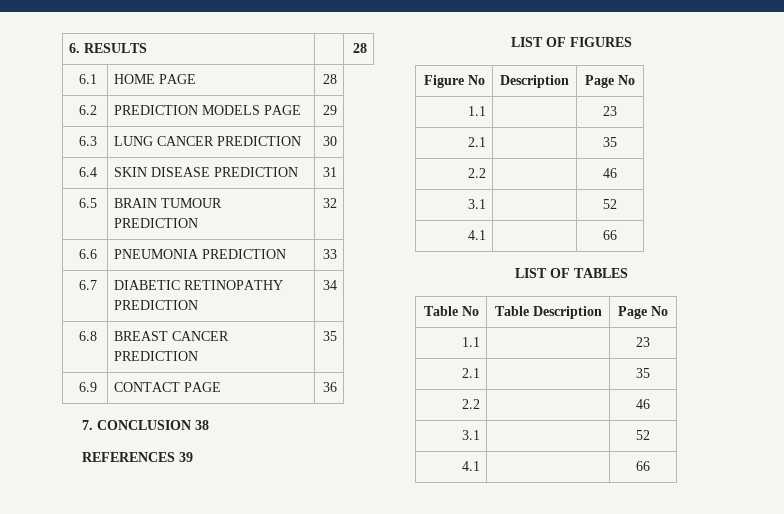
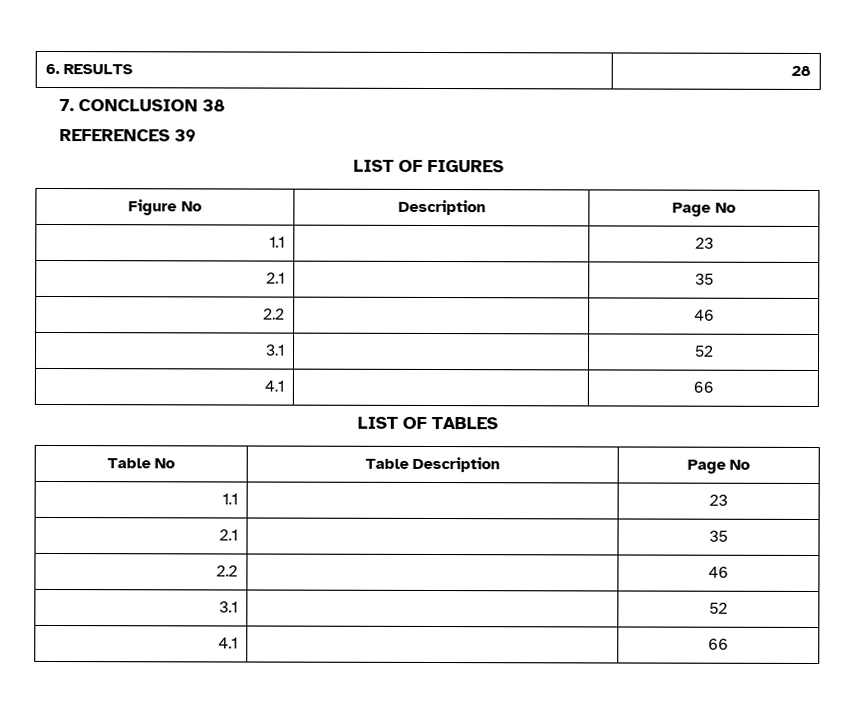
[352,43,367,53] [78,74,97,84] [114,74,197,84] [322,74,337,84] [78,105,97,115] [114,105,302,115] [322,105,337,115] [78,136,97,146] [114,136,302,146] [322,136,337,146] [78,167,97,177] [114,167,299,177] [322,167,337,177] [78,198,97,208] [114,198,223,208] [114,218,199,228] [322,198,337,208] [78,249,97,259] [114,249,287,259] [322,249,337,259] [78,280,97,290] [114,280,284,290] [114,300,199,310] [322,280,337,290] [78,331,97,341] [114,331,230,341] [114,351,199,361] [322,331,337,341] [78,382,97,392] [114,382,222,392] [322,382,337,392] | 28 // 6.1 | HOME PAGE | 28 // 6.2 | PREDICTION MODELS PAGE | 29 // 6.3 | LUNG CANCER PREDICTION | 30 // 6.4 | SKIN DISEASE PREDICTION | 31 // 6.5 | BRAIN TUMOUR PREDICTION | 32 // 6.6 | PNEUMONIA PREDICTION | 33 // 6.7 | DIABETIC RETINOPATHY PREDICTION | 34 // 6.8 | BREAST CANCER PREDICTION | 35 // 6.9 | CONTACT PAGE | 36 -> [791,65,812,76] 28

